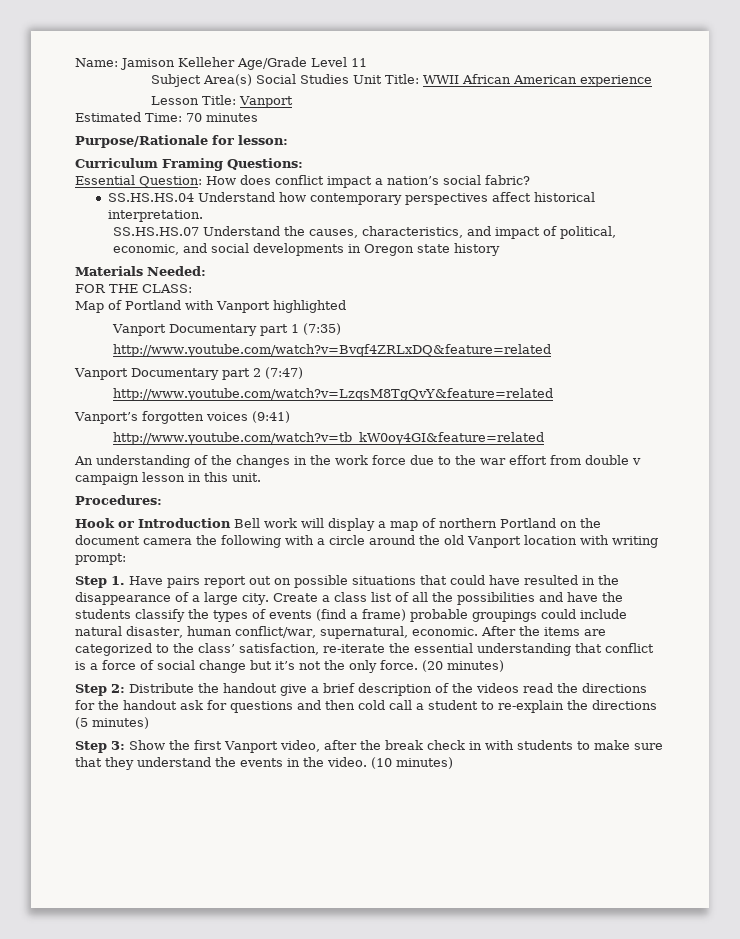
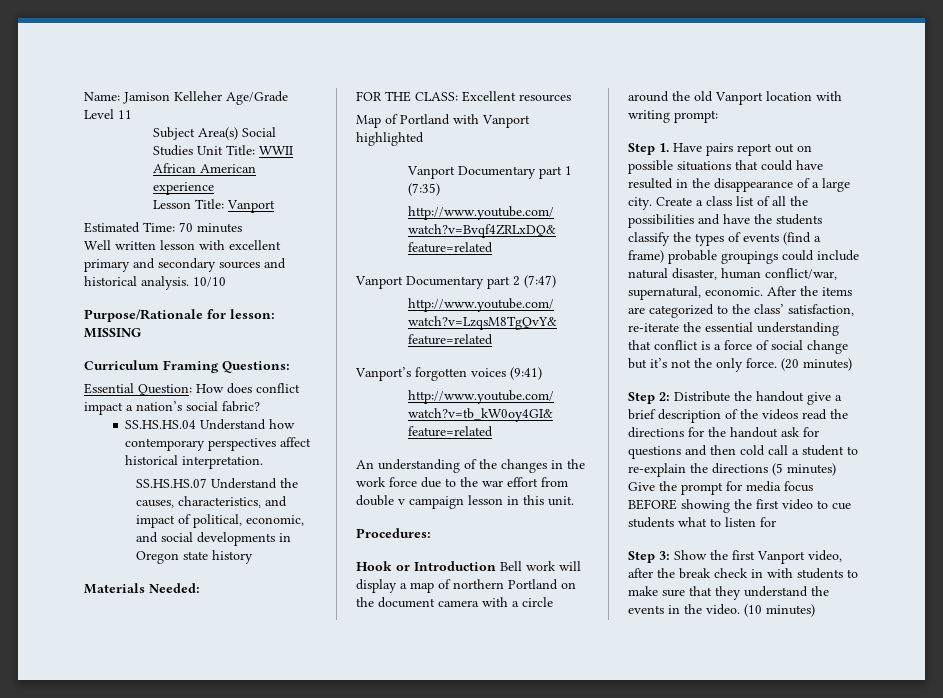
(258, 117) none -> [84,240,281,250] [84,258,286,272] [84,276,226,290] // Well written lesson with excellent primary and secondary sources and historical analysis. 10/10
(288, 140) none -> [84,328,141,338] MISSING
(192, 288) none -> [462,91,571,102] Excellent resources
[196,535,281,548] the following -> (479, 603) none
(149, 723) none -> [628,481,813,495] [628,499,851,513] [628,517,776,528] Give the prompt for media focus BEFORE showing the first video to cue students what to listen for

